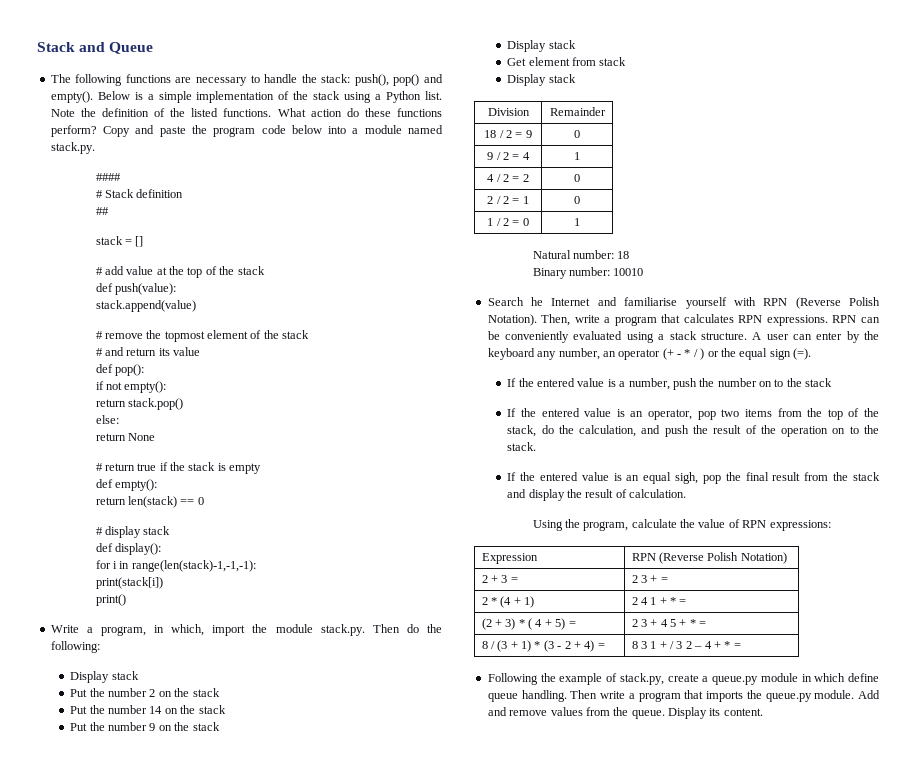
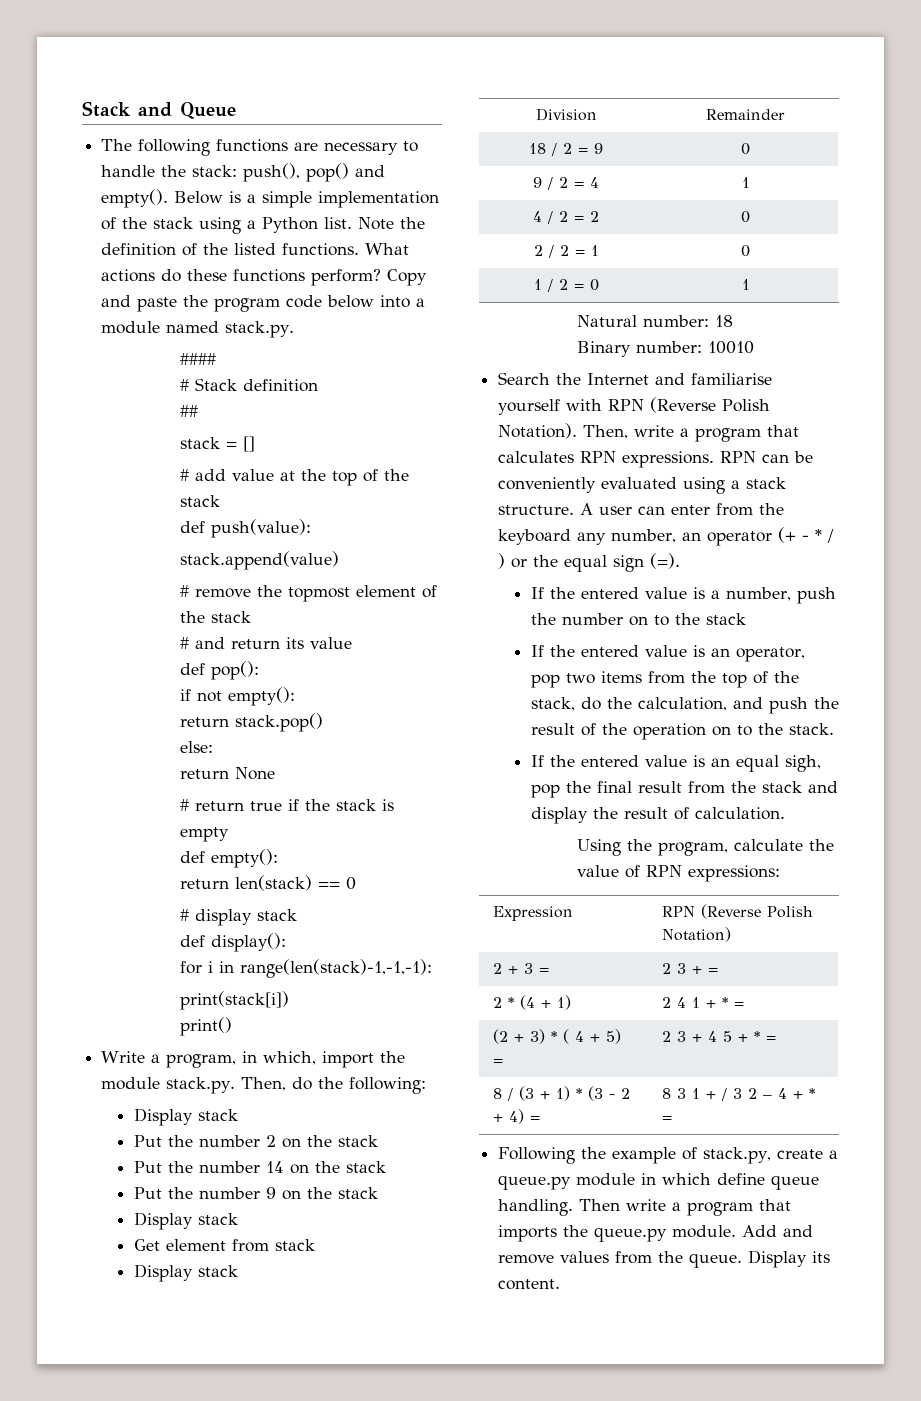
[310,109,342,117] action -> [101,269,156,282] actions
[372,624,400,633] Then -> [241,1077,287,1091] Then,
[531,297,544,306] he -> [556,373,582,385] the
[846,331,860,343] by -> [716,503,754,516] from

